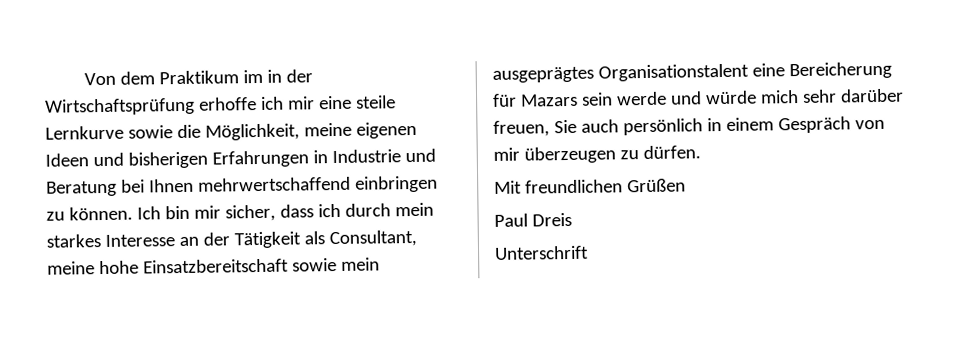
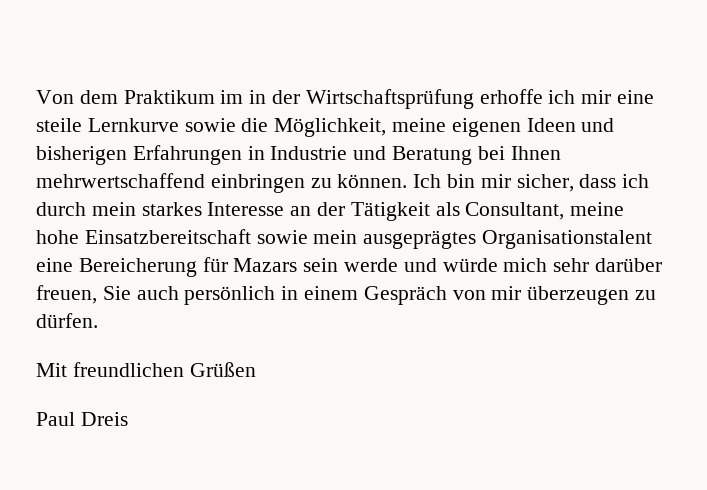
[494,245,589,260] // Unterschrift -> (128, 419) none

